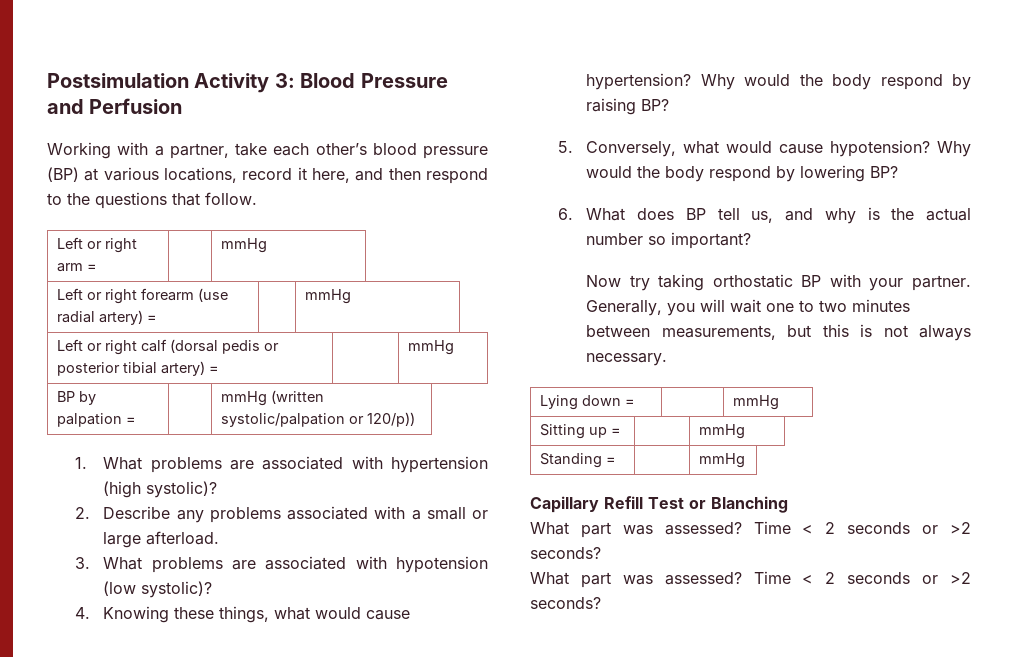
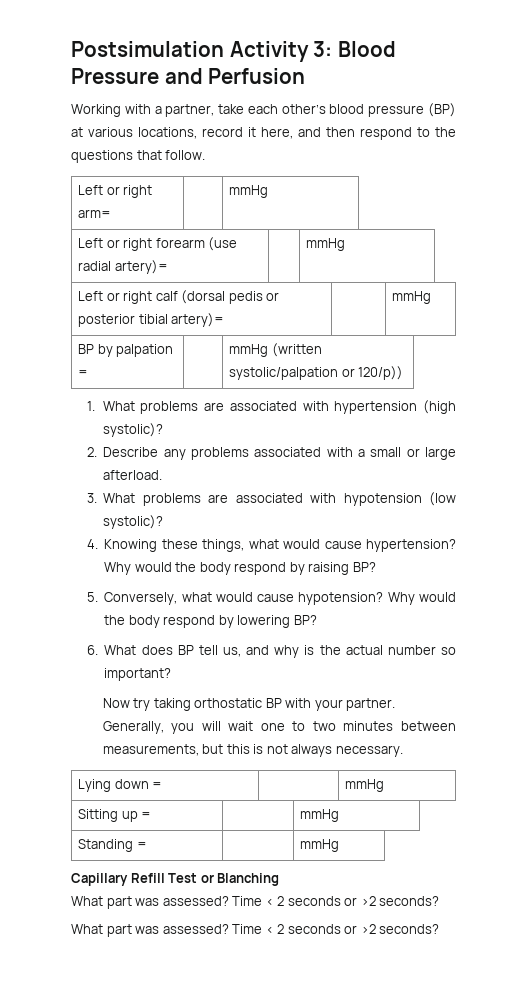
[56,263,97,272] arm = -> [78,209,112,218] arm=
[98,310,157,325] artery) = -> [114,260,168,274] artery)=
[160,361,219,376] artery) = -> [171,313,225,327] artery)=

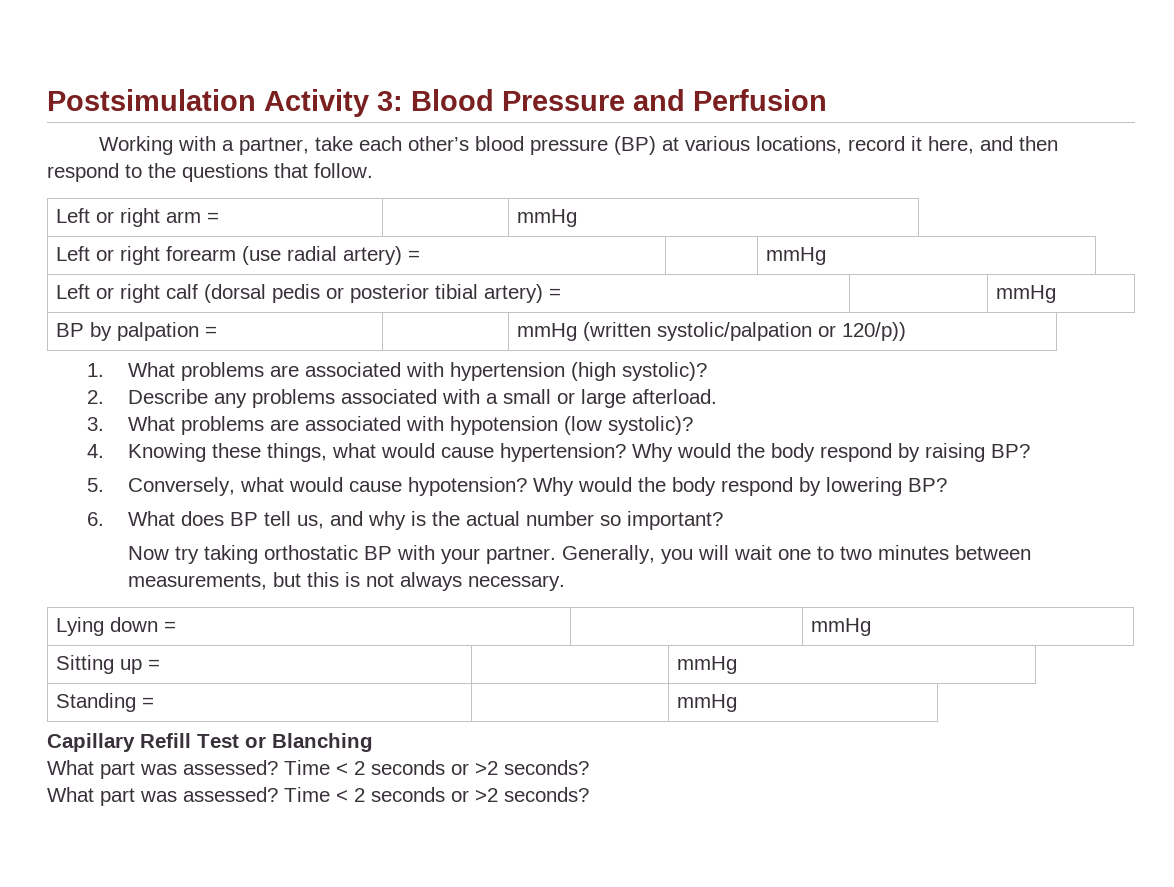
[78,209,112,218] arm= -> [166,211,220,223] arm =
[114,260,168,274] artery)= -> [343,246,421,265] artery) =
[171,313,225,327] artery)= -> [484,284,562,303] artery) =

